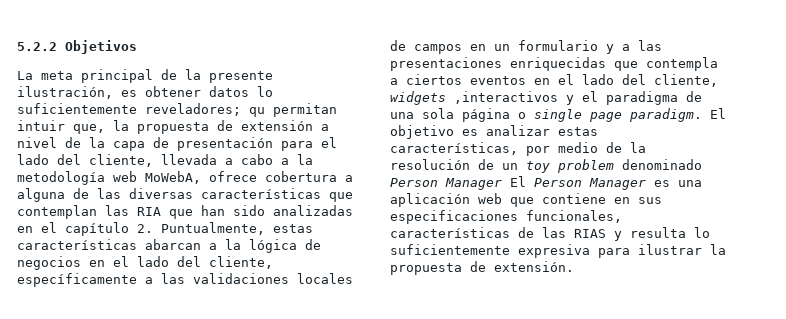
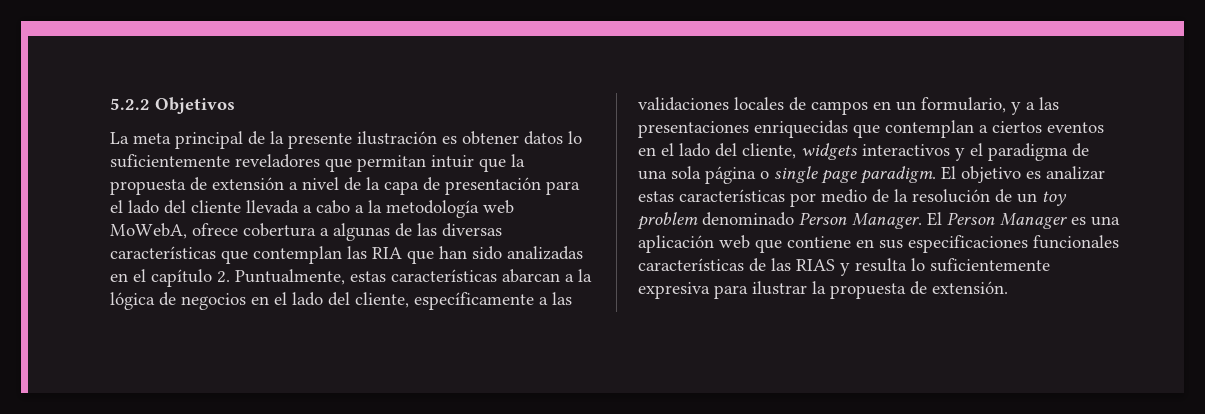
[17,86,113,99] ilustración, -> [357,131,437,145] ilustración
[145,103,265,117] reveladores; qu -> [235,154,352,172] reveladores que
[73,124,105,134] que, -> [479,158,506,172] que
[89,154,153,167] cliente, -> [191,200,241,213] cliente
[17,188,65,202] alguna -> [333,223,390,241] algunas
[518,40,598,51] formulario -> [921,97,1006,113] formulario,
[646,57,718,71] contempla -> [885,120,974,138] contemplan
[454,91,558,104] ,interactivos -> [862,144,950,156] interactivos
[390,142,518,155] características, -> [679,189,785,202] características
[445,178,502,190] Manager -> [852,213,922,229] Manager.
[526,210,622,223] funcionales, -> [1033,235,1119,249] funcionales

